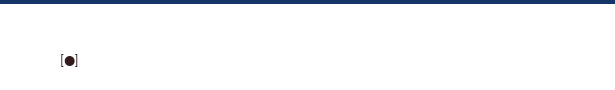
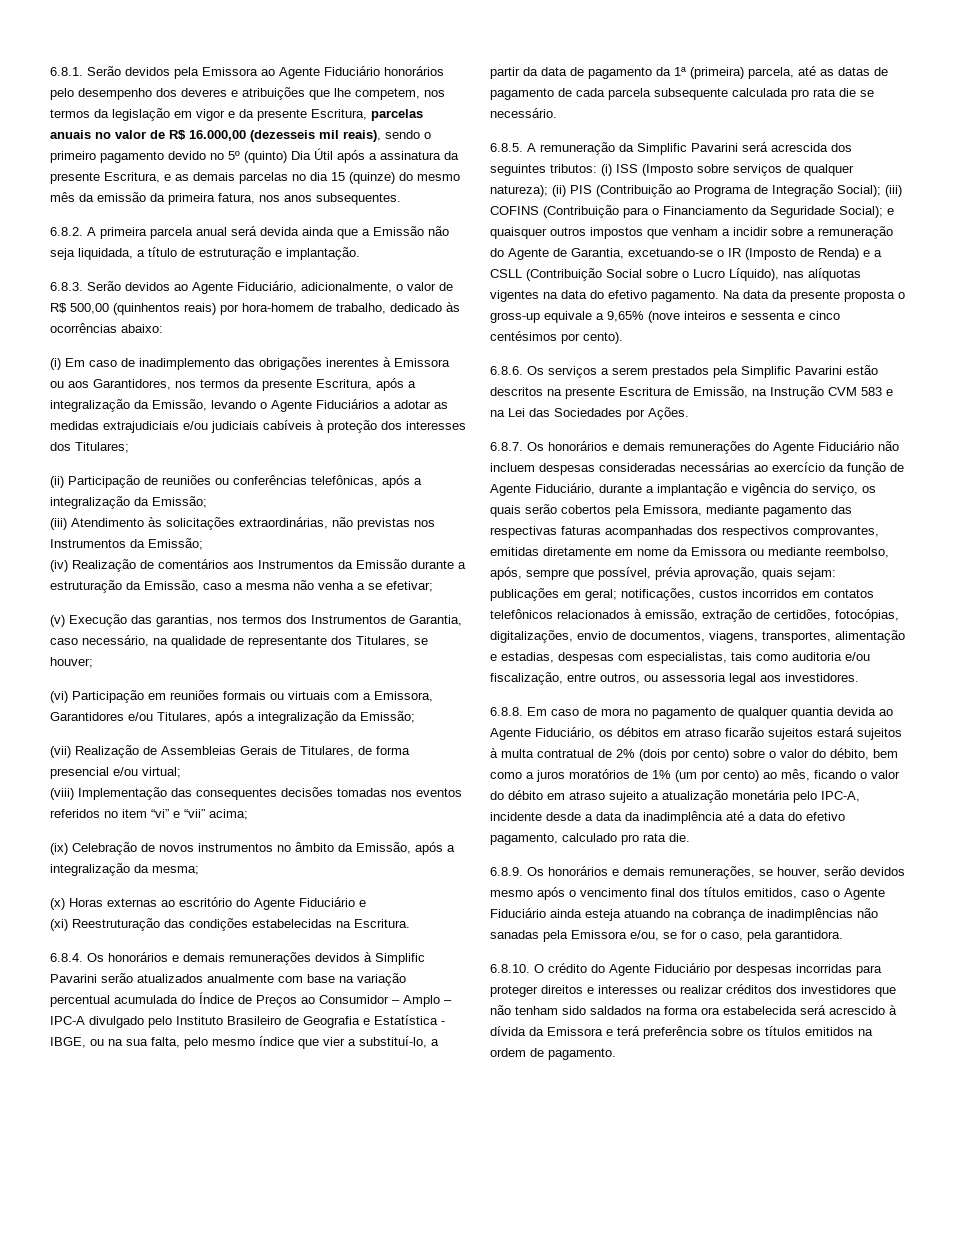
[60,54,79,67] [●] -> [50,66,444,79] [50,87,445,100] [50,108,423,121] [50,130,431,142] [50,148,459,163] [50,172,460,184] [50,192,401,205] [50,226,449,239] [50,247,360,260] [50,281,453,294] [50,302,460,315] [50,323,163,333] [50,357,450,370] [50,378,416,391] [50,399,448,412] [50,420,466,433] [50,442,129,453] [50,475,422,488] [50,496,207,509] [50,517,435,530] [50,538,203,550] [50,559,466,572] [50,580,433,593] [50,614,462,627] [50,635,428,648] [50,657,93,668] [50,690,433,703] [50,711,415,724] [50,745,410,758] [50,767,181,779] [50,787,462,800] [50,809,248,820] [50,842,455,855] [50,863,199,876] [50,897,366,910] [50,918,410,931] [50,952,425,965] [50,973,406,986] [50,992,452,1007] [50,1015,445,1028] [50,1036,439,1049] [490,66,888,79] [490,88,874,100] [490,108,557,118] [490,142,852,155] [490,164,854,176] [490,184,902,197] [490,205,894,218] [490,226,893,239] [490,248,882,260] [490,268,861,281] [490,290,905,302] [490,311,840,323] [490,331,623,344] [490,365,878,378] [490,386,893,399] [490,407,689,420] [490,441,899,454] [490,462,904,475] [490,483,876,496] [490,504,852,517] [490,526,879,538] [490,547,889,558] [490,567,836,580] [490,588,874,601] [490,609,899,622] [490,630,905,643] [490,652,870,664] [490,672,859,685] [490,707,893,719] [490,727,902,740] [490,748,898,761] [490,769,900,782] [490,790,860,803] [490,811,845,824] [490,833,690,845] [490,866,905,879] [490,887,885,900] [490,908,878,921] [490,930,843,942] [490,963,882,976] [490,984,896,997] [490,1005,897,1015] [490,1026,873,1039] [490,1048,616,1060] 6.8.1. Serão devidos pela Emissora ao Agente Fiduciário honorários pelo desempenho dos deveres e atribuições que lhe competem, nos termos da legislação em vigor e da presente Escritura, parcelas anuais no valor de R$ 16.000,00 (dezesseis mil reais), sendo o primeiro pagamento devido no 5º (quinto) Dia Útil após a assinatura da presente Escritura, e as demais parcelas no dia 15 (quinze) do mesmo mês da emissão da primeira fatura, nos anos subsequentes. // 6.8.2. A primeira parcela anual será devida ainda que a Emissão não seja liquidada, a título de estruturação e implantação. // 6.8.3. Serão devidos ao Agente Fiduciário, adicionalmente, o valor de R$ 500,00 (quinhentos reais) por hora-homem de trabalho, dedicado às ocorrências abaixo: // (i) Em caso de inadimplemento das obrigações inerentes à Emissora ou aos Garantidores, nos termos da presente Escritura, após a integralização da Emissão, levando o Agente Fiduciários a adotar as medidas extrajudiciais e/ou judiciais cabíveis à proteção dos interesses dos Titulares; // (ii) Participação de reuniões ou conferências telefônicas, após a integralização da Emissão; // (iii) Atendimento às solicitações extraordinárias, não previstas nos Instrumentos da Emissão; // (iv) Realização de comentários aos Instrumentos da Emissão durante a estruturação da Emissão, caso a mesma não venha a se efetivar; // (v) Execução das garantias, nos termos dos Instrumentos de Garantia, caso necessário, na qualidade de representante dos Titulares, se houver; // (vi) Participação em reuniões formais ou virtuais com a Emissora, Garantidores e/ou Titulares, após a integralização da Emissão; // (vii) Realização de Assembleias Gerais de Titulares, de forma presencial e/ou virtual; // (viii) Implementação das consequentes decisões tomadas nos eventos referidos no item “vi” e “vii” acima; // (ix) Celebração de novos instrumentos no âmbito da Emissão, após a integralização da mesma; // (x) Horas externas ao escritório do Agente Fiduciário e // (xi) Reestruturação das condições estabelecidas na Escritura. // 6.8.4. Os honorários e demais remunerações devidos à Simplific Pavarini serão atualizados anualmente com base na variação percentual acumulada do Índice de Preços ao Consumidor – Amplo – IPC-A divulgado pelo Instituto Brasileiro de Geografia e Estatística - IBGE, ou na sua falta, pelo mesmo índice que vier a substituí-lo, a partir da data de pagamento da 1ª (primeira) parcela, até as datas de pagamento de cada parcela subsequente calculada pro rata die se necessário. // 6.8.5. A remuneração da Simplific Pavarini será acrescida dos seguintes tributos: (i) ISS (Imposto sobre serviços de qualquer natureza); (ii) PIS (Contribuição ao Programa de Integração Social); (iii) COFINS (Contribuição para o Financiamento da Seguridade Social); e quaisquer outros impostos que venham a incidir sobre a remuneração do Agente de Garantia, excetuando-se o IR (Imposto de Renda) e a CSLL (Contribuição Social sobre o Lucro Líquido), nas alíquotas vigentes na data do efetivo pagamento. Na data da presente proposta o gross-up equivale a 9,65% (nove inteiros e sessenta e cinco centésimos por cento). // 6.8.6. Os serviços a serem prestados pela Simplific Pavarini estão descritos na presente Escritura de Emissão, na Instrução CVM 583 e na Lei das Sociedades por Ações. // 6.8.7. Os honorários e demais remunerações do Agente Fiduciário não incluem despesas consideradas necessárias ao exercício da função de Agente Fiduciário, durante a implantação e vigência do serviço, os quais serão cobertos pela Emissora, mediante pagamento das respectivas faturas acompanhadas dos respectivos comprovantes, emitidas diretamente em nome da Emissora ou mediante reembolso, após, sempre que possível, prévia aprovação, quais sejam: publicações em geral; notificações, custos incorridos em contatos telefônicos relacionados à emissão, extração de certidões, fotocópias, digitalizações, envio de documentos, viagens, transportes, alimentação e estadias, despesas com especialistas, tais como auditoria e/ou fiscalização, entre outros, ou assessoria legal aos investidores. // 6.8.8. Em caso de mora no pagamento de qualquer quantia devida ao Agente Fiduciário, os débitos em atraso ficarão sujeitos estará sujeitos à multa contratual de 2% (dois por cento) sobre o valor do débito, bem como a juros moratórios de 1% (um por cento) ao mês, ficando o valor do débito em atraso sujeito a atualização monetária pelo IPC-A, incidente desde a data da inadimplência até a data do efetivo pagamento, calculado pro rata die. // 6.8.9. Os honorários e demais remunerações, se houver, serão devidos mesmo após o vencimento final dos títulos emitidos, caso o Agente Fiduciário ainda esteja atuando na cobrança de inadimplências não sanadas pela Emissora e/ou, se for o caso, pela garantidora. // 6.8.10. O crédito do Agente Fiduciário por despesas incorridas para proteger direitos e interesses ou realizar créditos dos investidores que não tenham sido saldados na forma ora estabelecida será acrescido à dívida da Emissora e terá preferência sobre os títulos emitidos na ordem de pagamento.

